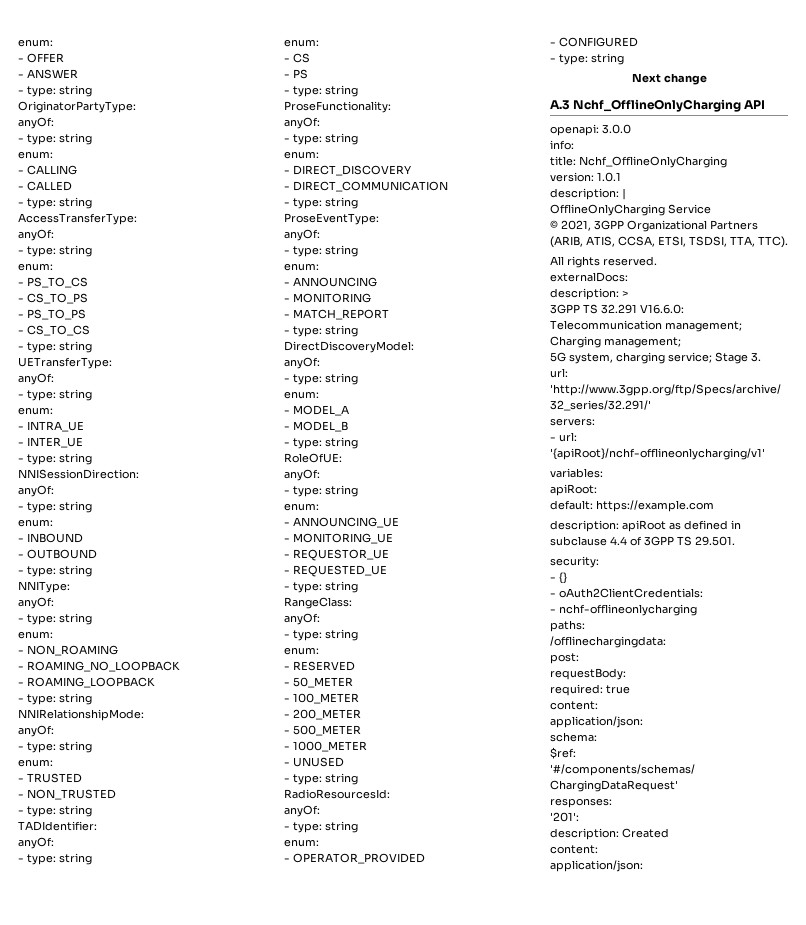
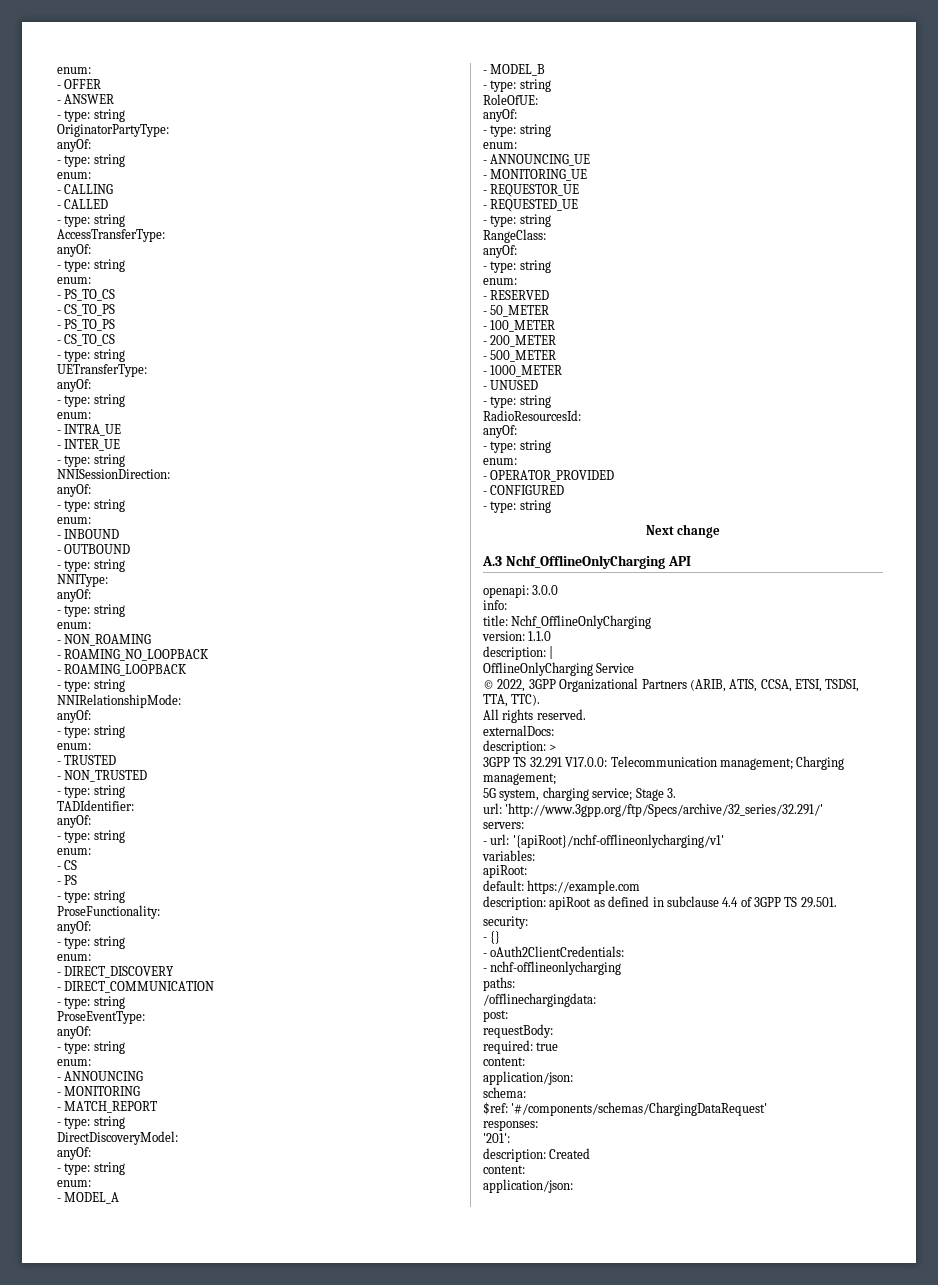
[597,172,621,182] 1.0.1 -> [528,631,552,641] 1.1.0
[561,220,591,231] 2021, -> [497,679,526,692] 2022,
[640,304,684,314] V16.6.0: -> [565,757,608,767] V17.0.0:

